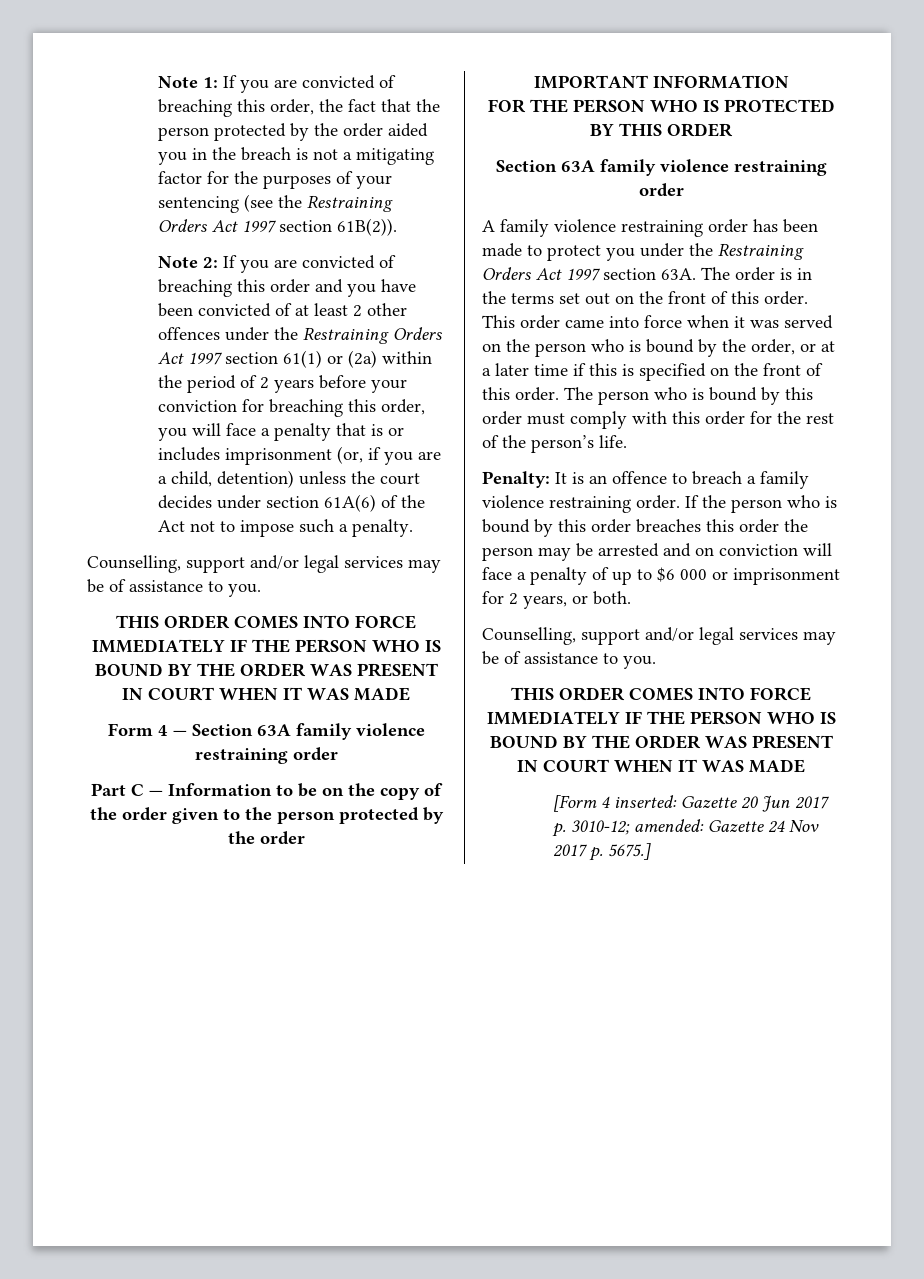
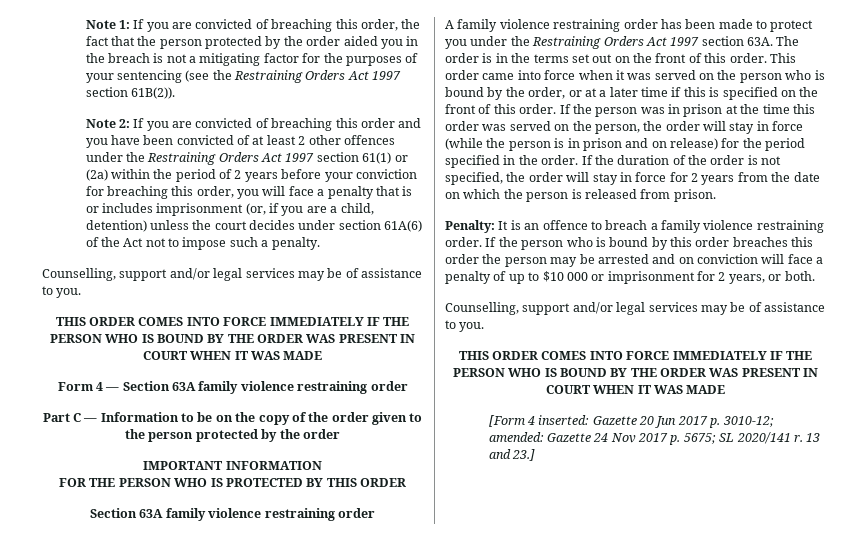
[564,387,813,405] [482,411,834,429] [482,435,627,453] The person who is bound by this order must comply with this order for the rest of the person’s life. -> [559,104,815,117] [445,121,804,134] [445,138,806,151] [445,155,782,168] [445,172,820,185] [445,189,716,202] If the person was in prison at the time this order was served on the person, the order will stay in force (while the person is in prison and on release) for the period specified in the order. If the duration of the order is not specified, the order will stay in force for 2 years from the date on which the person is released from prison.
[657,567,675,582] $6 -> [542,271,564,282] $10
[608,843,652,860] 5675.] -> [683,432,821,444] [488,449,535,461] 5675; SL 2020/141 r. 13 and 23.]

